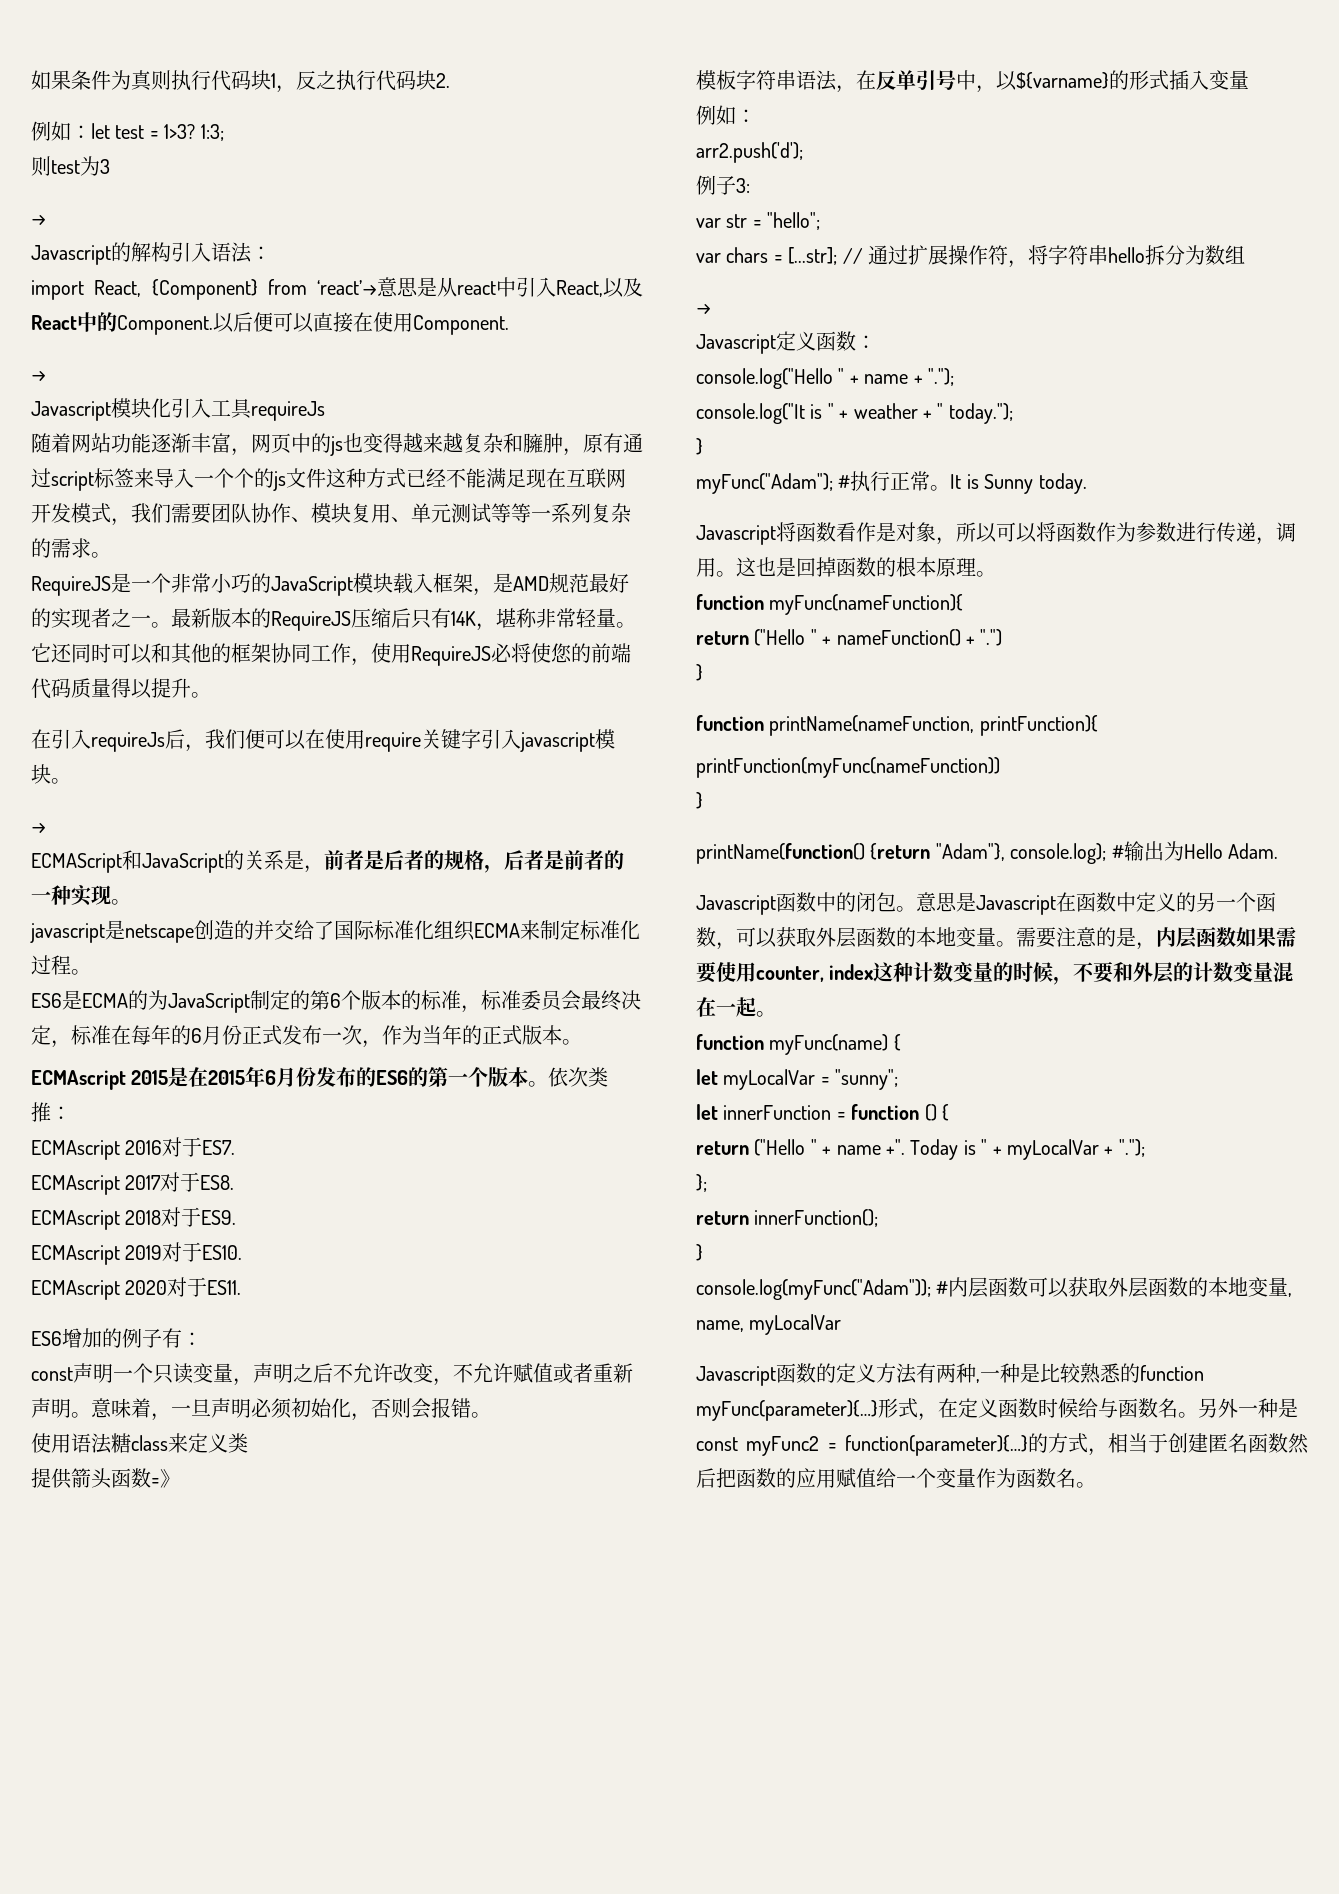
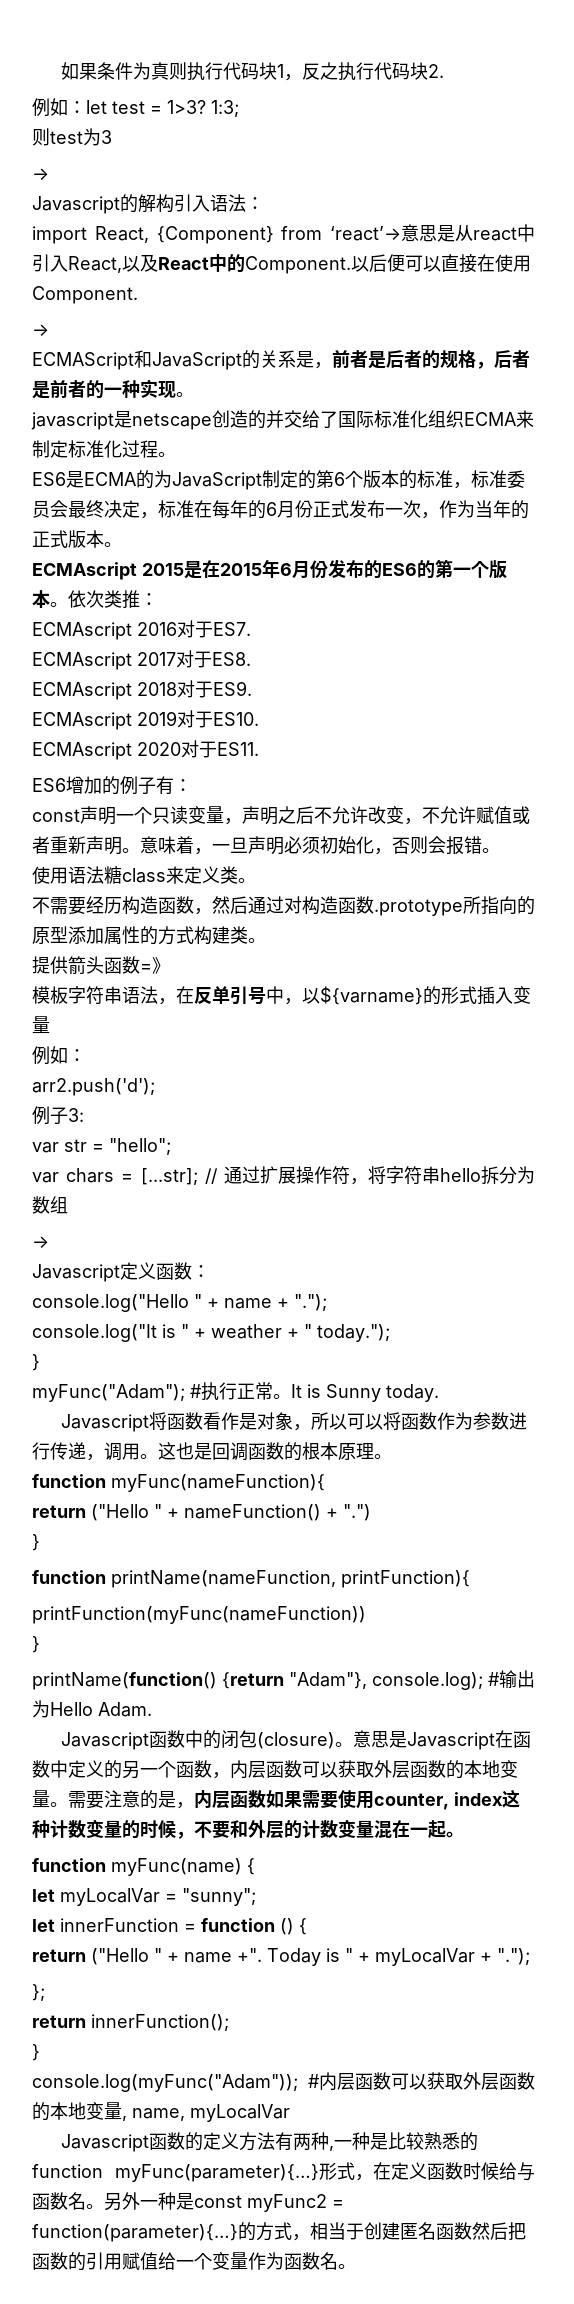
[31,398,325,421] [31,433,643,456] [31,468,626,491] [31,503,631,526] [31,538,111,558] [31,573,629,596] [31,608,636,631] [31,643,631,666] [31,678,211,699] [31,729,615,752] [31,764,71,784] [31,823,46,833] // Javascript模块化引入工具requireJs // 随着网站功能逐渐丰富，网页中的js也变得越来越复杂和臃肿，原有通过script标签来导入一个个的js文件这种方式已经不能满足现在互联网开发模式，我们需要团队协作、模块复用、单元测试等等一系列复杂的需求。 // RequireJS是一个非常小巧的JavaScript模块载入框架，是AMD规范最好的实现者之一。最新版本的RequireJS压缩后只有14K，堪称非常轻量。它还同时可以和其他的框架协同工作，使用RequireJS必将使您的前端代码质量得以提升。 // 在引入requireJs后，我们便可以在使用require关键字引入javascript模块。 // → -> (49, 330) none
(248, 1443) none -> [238,878,256,883] [32,896,535,916] [32,926,266,945] 。 // 不需要经历构造函数，然后通过对构造函数.prototype所指向的原型添加属性的方式构建类。
[816,557,836,577] 掉 -> [230,1442,248,1461] 调
(896, 902) none -> [257,1732,336,1749] (closure)
(736, 946) none -> [230,1760,302,1779] 内层函数
[796,1468,816,1488] 应 -> [86,2252,104,2270] 引

